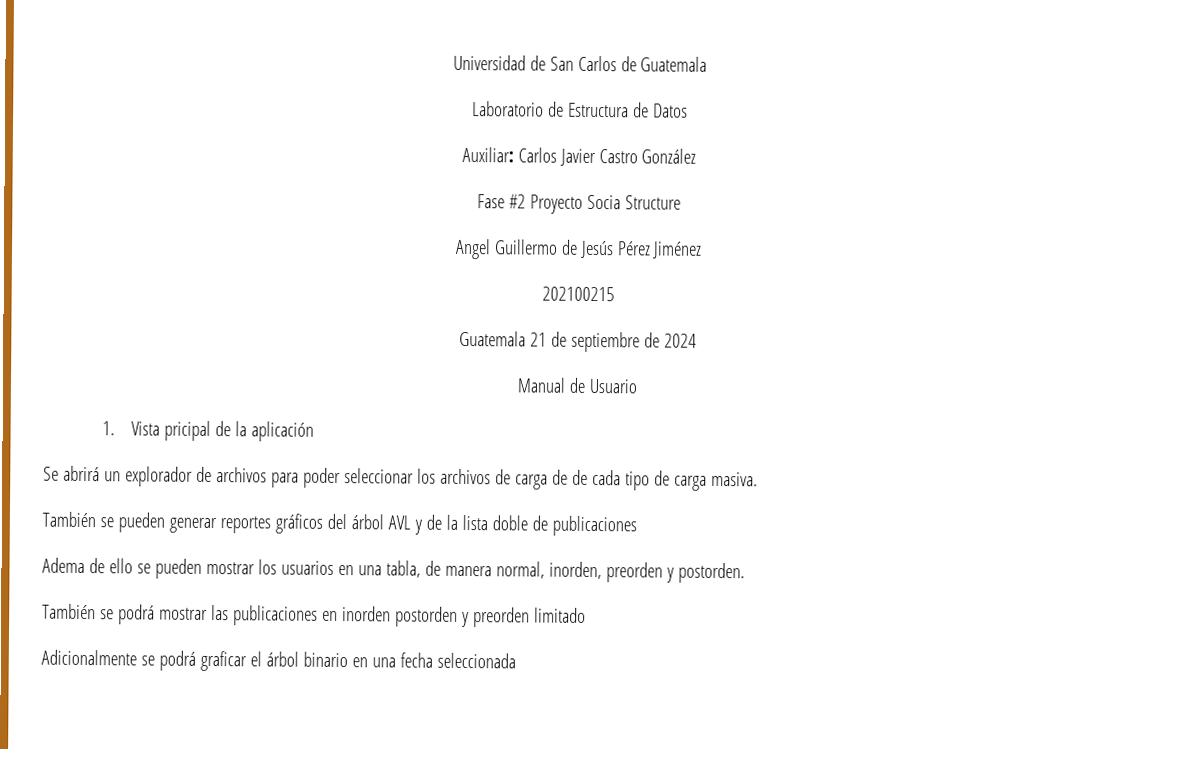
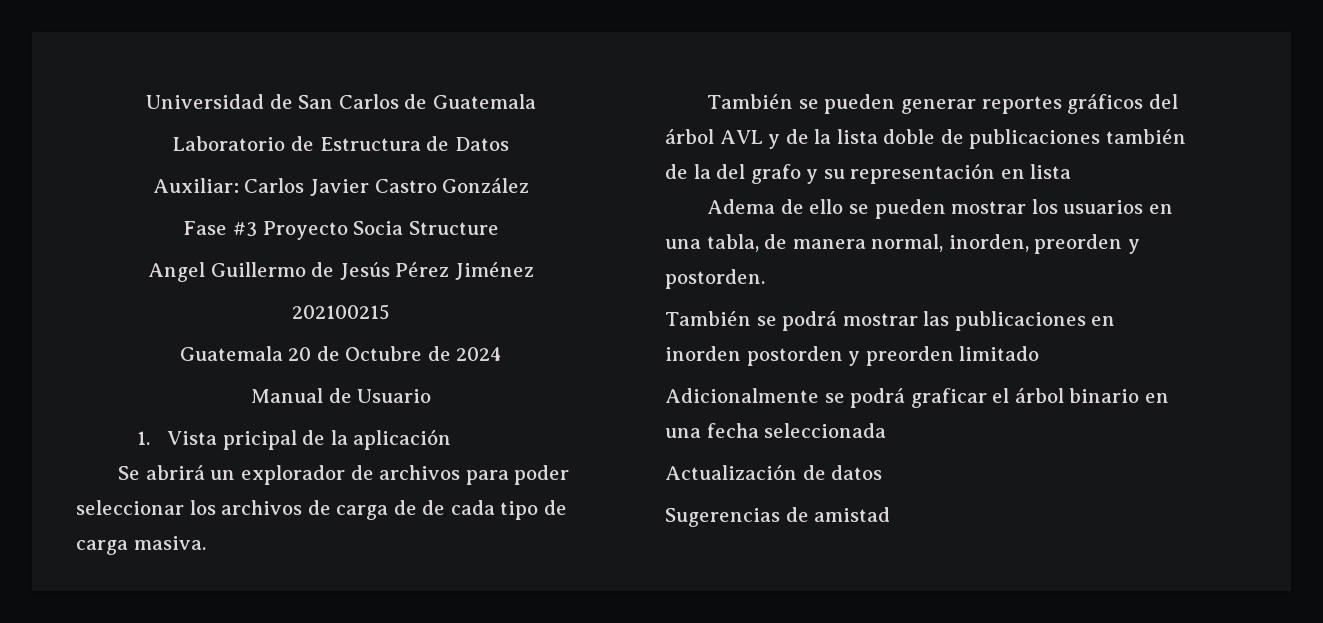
[509,194,527,209] #2 -> [232,222,257,237] #3
[530,331,640,353] 21 de septiembre -> [288,346,423,361] 20 de Octubre
(637, 526) none -> [1105,129,1186,144] [665,163,1072,184] también de la del grafo y su representación en lista
(516, 660) none -> [665,464,883,480] [665,507,891,527] // Actualización de datos // Sugerencias de amistad

